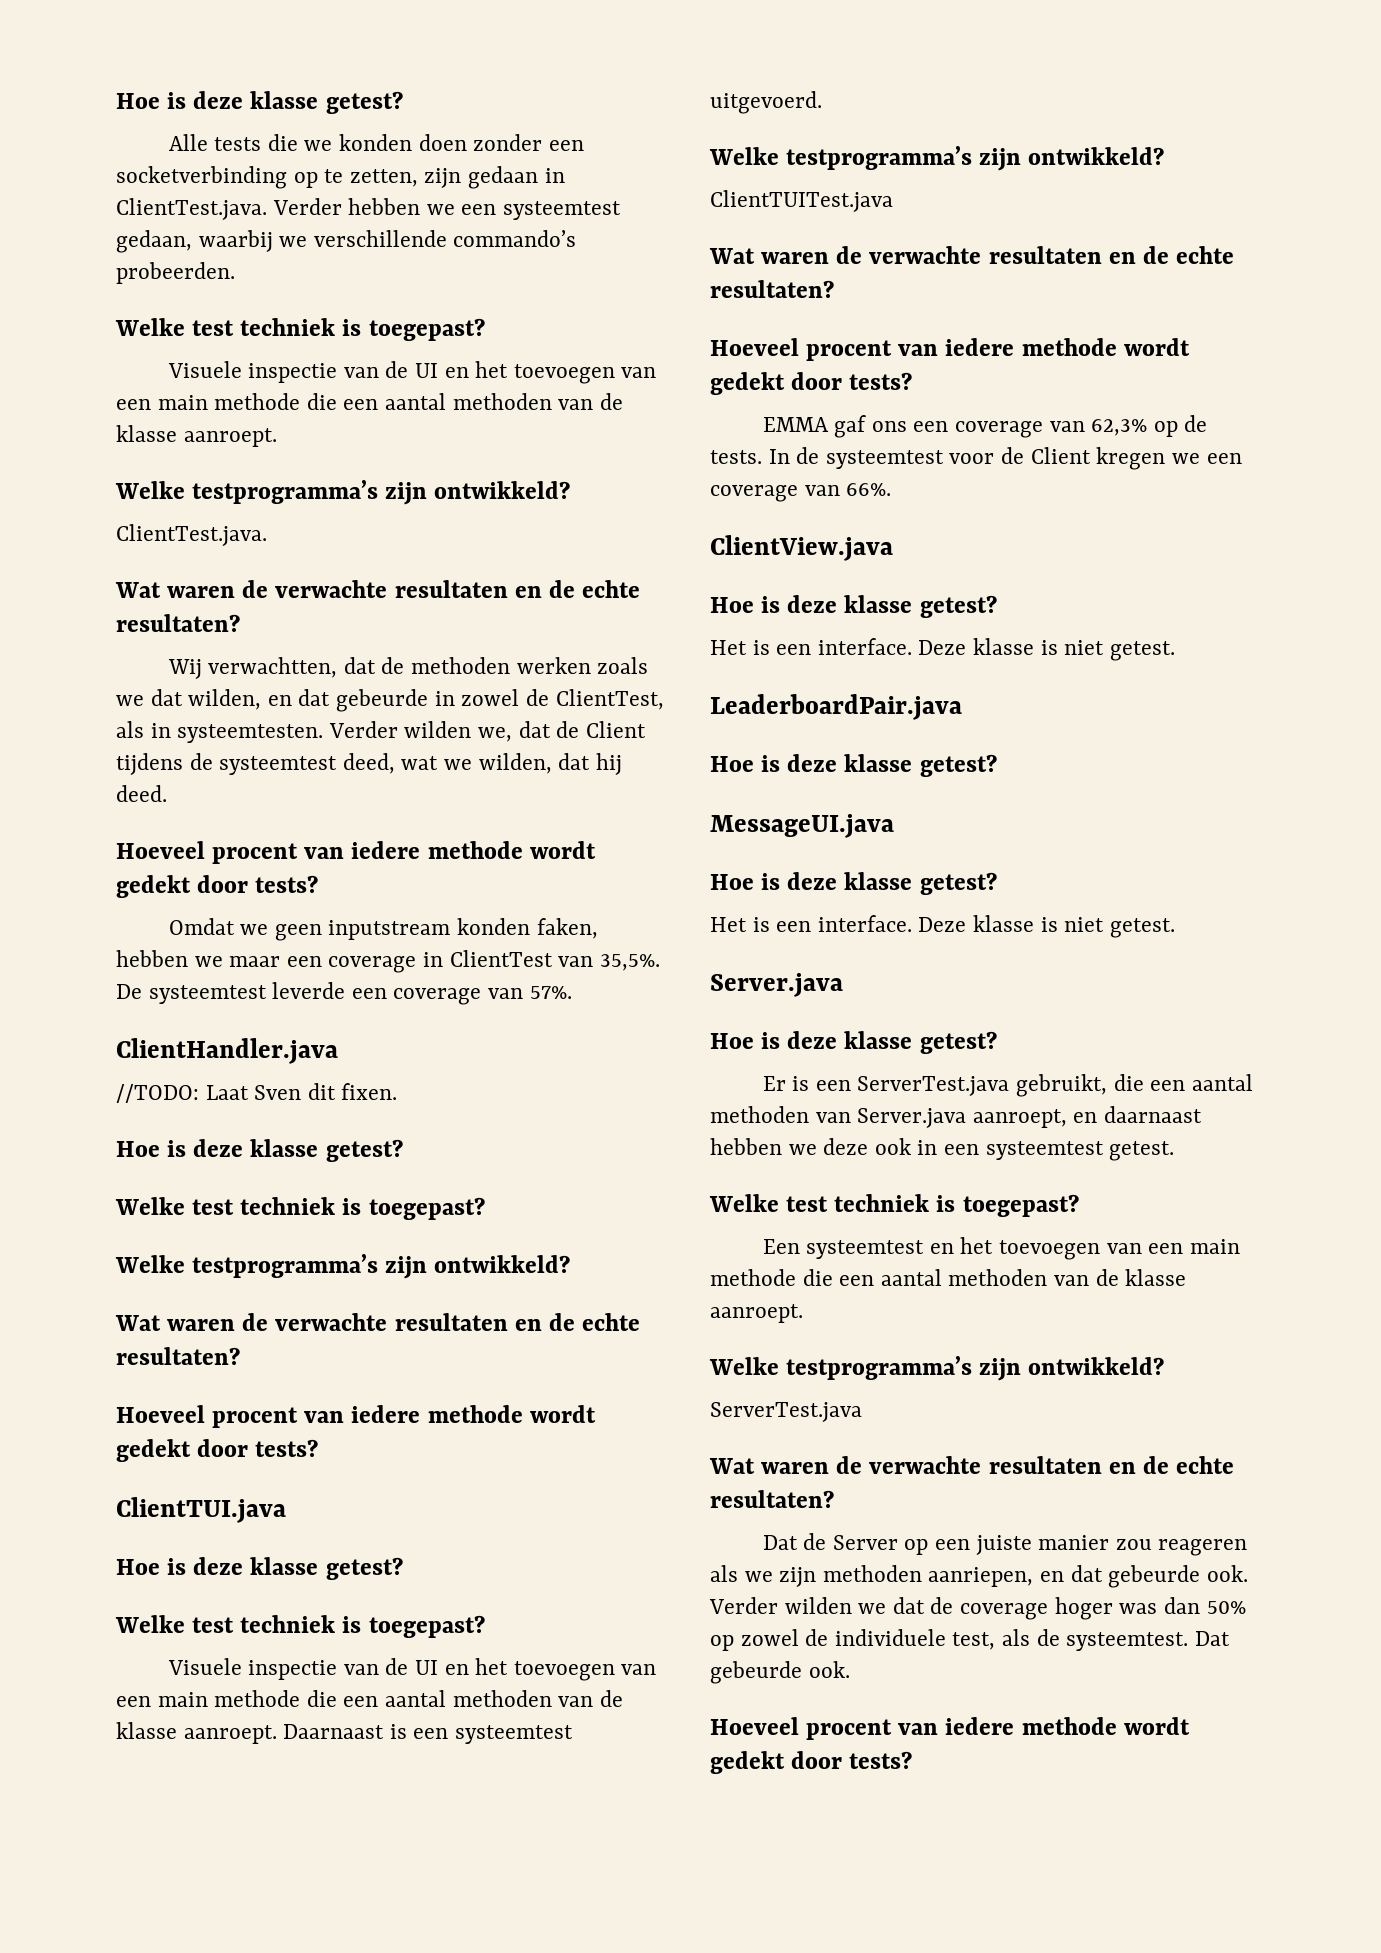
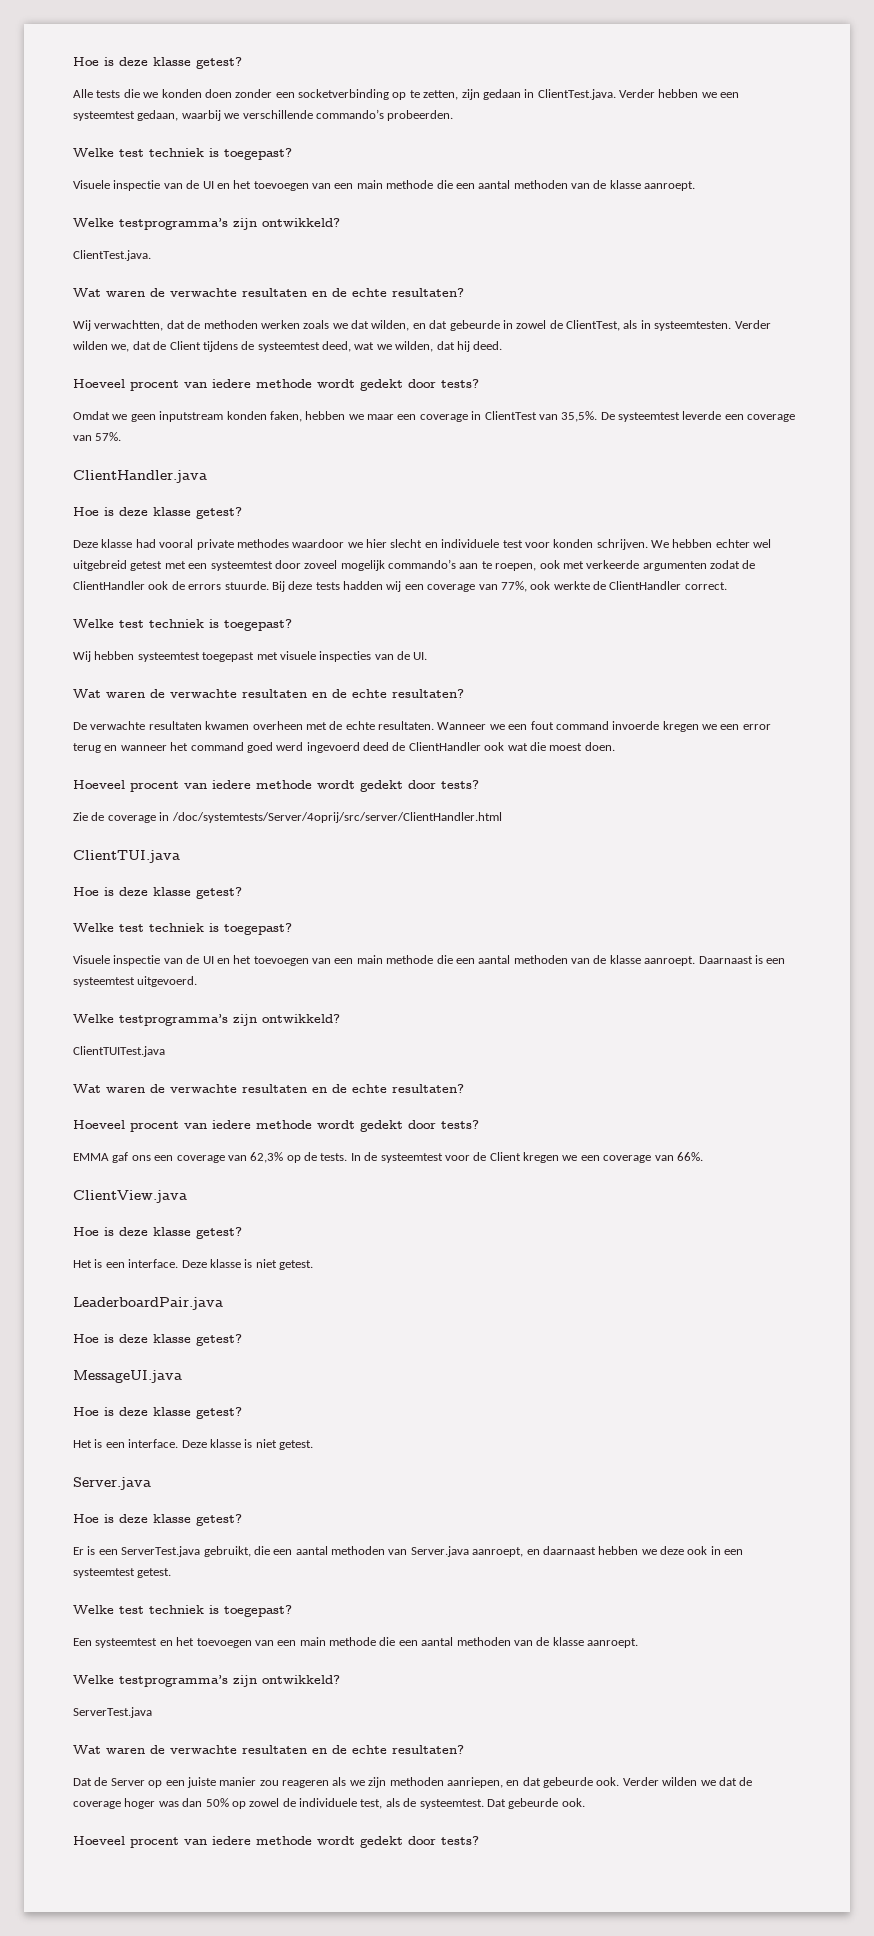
[116,1083,398,1103] [116,1139,403,1162] [115,1197,485,1220] [115,1254,571,1279] [115,1313,641,1331] [116,1347,240,1365] [116,1405,596,1428] [116,1439,319,1462] // //TODO: Laat Sven dit fixen. // Hoe is deze klasse getest? // Welke test techniek is toegepast? // Welke testprogramma’s zijn ontwikkeld? // Wat waren de verwachte resultaten en de echte resultaten? // Hoeveel procent van iedere methode wordt gedekt door tests? -> [73,507,242,519] [73,539,772,550] [73,559,756,571] [73,581,727,592] [73,619,292,631] [73,651,428,662] [73,689,464,698] [73,721,771,732] [73,742,615,753] [73,780,479,792] [73,812,502,823] // Hoe is deze klasse getest? // Deze klasse had vooral private methodes waardoor we hier slecht en individuele test voor konden schrijven. We hebben echter wel uitgebreid getest met een systeemtest door zoveel mogelijk commando’s aan te roepen, ook met verkeerde argumenten zodat de ClientHandler ook de errors stuurde. Bij deze tests hadden wij een coverage van 77%, ook werkte de ClientHandler correct. // Welke test techniek is toegepast? // Wij hebben systeemtest toegepast met visuele inspecties van de UI. // Wat waren de verwachte resultaten en de echte resultaten? // De verwachte resultaten kwamen overheen met de echte resultaten. Wanneer we een fout command invoerde kregen we een error terug en wanneer het command goed werd ingevoerd deed de ClientHandler ook wat die moest doen. // Hoeveel procent van iedere methode wordt gedekt door tests? // Zie de coverage in /doc/systemtests/Server/4oprij/src/server/ClientHandler.html

